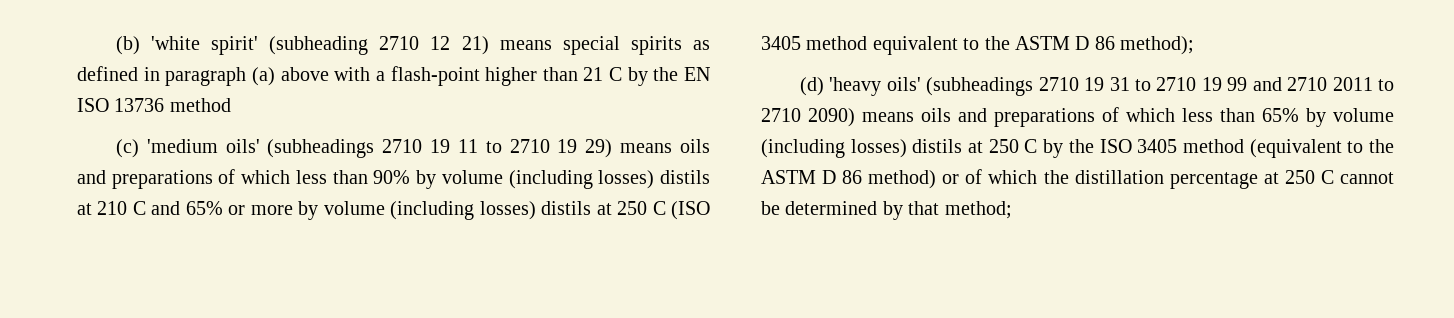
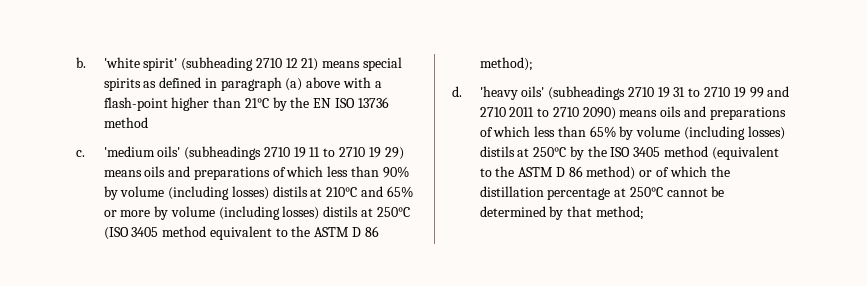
[115,36,140,55] (b) -> [76,57,86,68] b.
[583,67,623,81] 21 C -> [244,98,269,108] 21°C
[115,139,139,158] (c) -> [76,150,85,157] c.
[97,201,146,215] 210 C -> [326,187,358,197] 210°C
[617,201,666,215] 250 C -> [376,207,410,217] 250°C
[799,77,824,96] (d) -> [452,86,462,97] d.
[988,139,1038,153] 250 C -> [533,147,567,157] 250°C
[1284,170,1334,184] 250 C -> [629,187,663,197] 250°C

